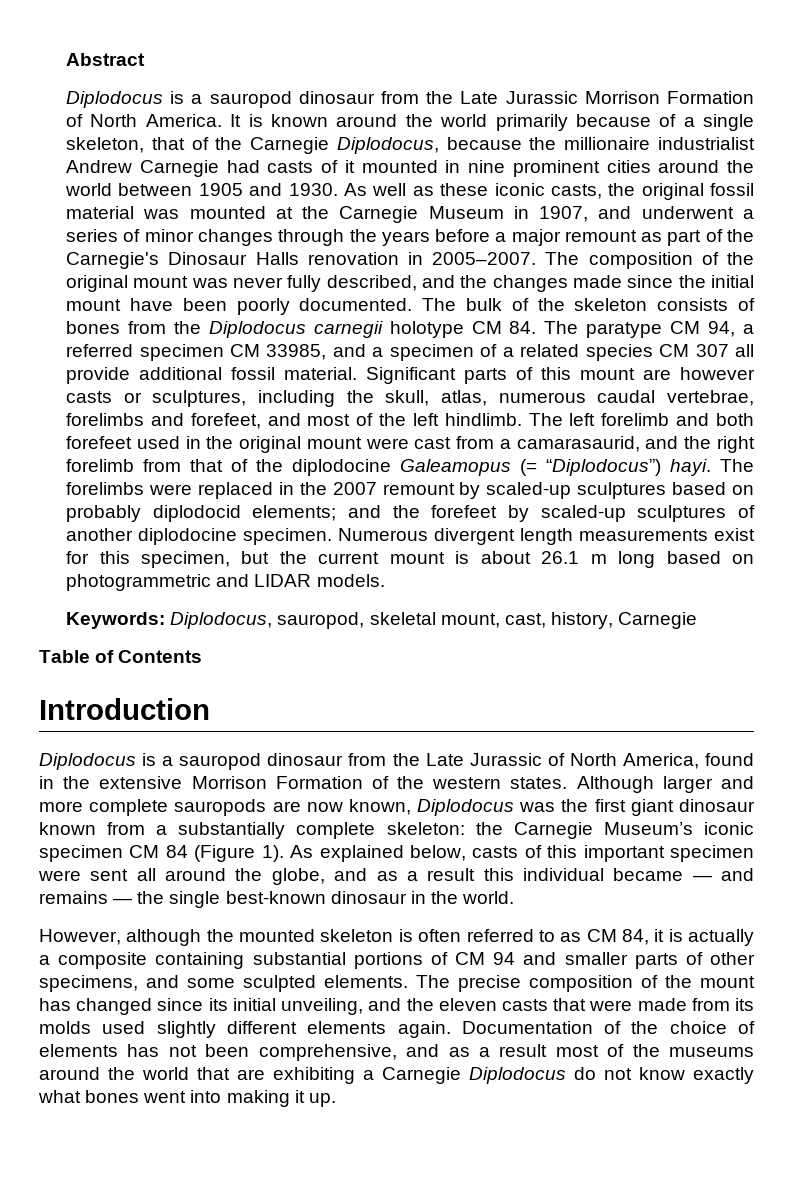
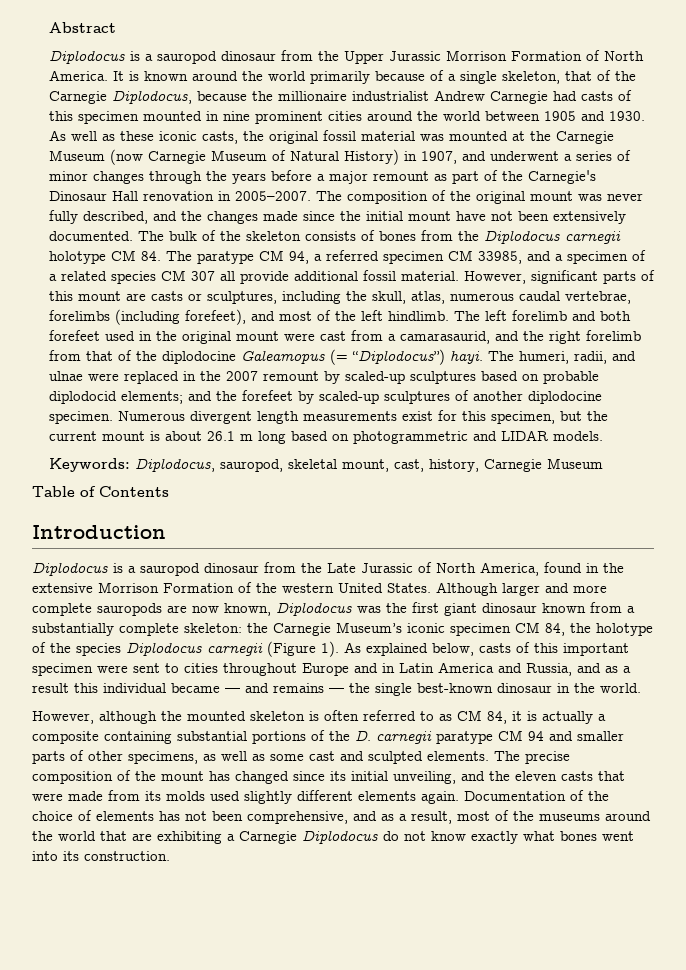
[460,91,499,104] Late -> [343,51,384,64] Upper
[344,160,355,173] it -> [48,111,139,124] this specimen
(504, 212) none -> [109,149,399,165] (now Carnegie Museum of Natural History)
[255,252,299,265] Halls -> [111,191,138,201] Hall
[182,298,290,315] been poorly -> [490,211,626,224] not been extensively
[366,367,457,384] Significant -> [463,270,598,284] However, significant
[680,367,755,380] however -> (146, 297) none
[150,413,261,429] and forefeet, -> [114,309,246,325] (including forefeet),
[66,482,145,495] forelimbs -> [518,351,636,364] [48,371,83,381] humeri, radii, and ulnae
[66,505,142,522] probably -> [542,371,599,384] probable
(698, 620) none -> [546,458,603,469] Museum
[510,777,568,789] states. -> [338,583,431,593] United States.
[165,845,188,858] 84 -> [545,623,653,636] [32,642,263,656] 84, the holotype of the species Diplodocus carnegii
[136,868,325,885] all around the globe, -> [165,662,572,676] to cities throughout Europe and in Latin America and Russia,
(448, 958) none -> [329,730,493,744] the D. carnegii paratype
[146,975,235,988] and some -> [203,751,364,761] as well as some cast and
[499,1044,548,1057] result -> [411,811,452,824] result,
[226,1090,336,1107] making it up. -> [63,851,170,861] its construction.

